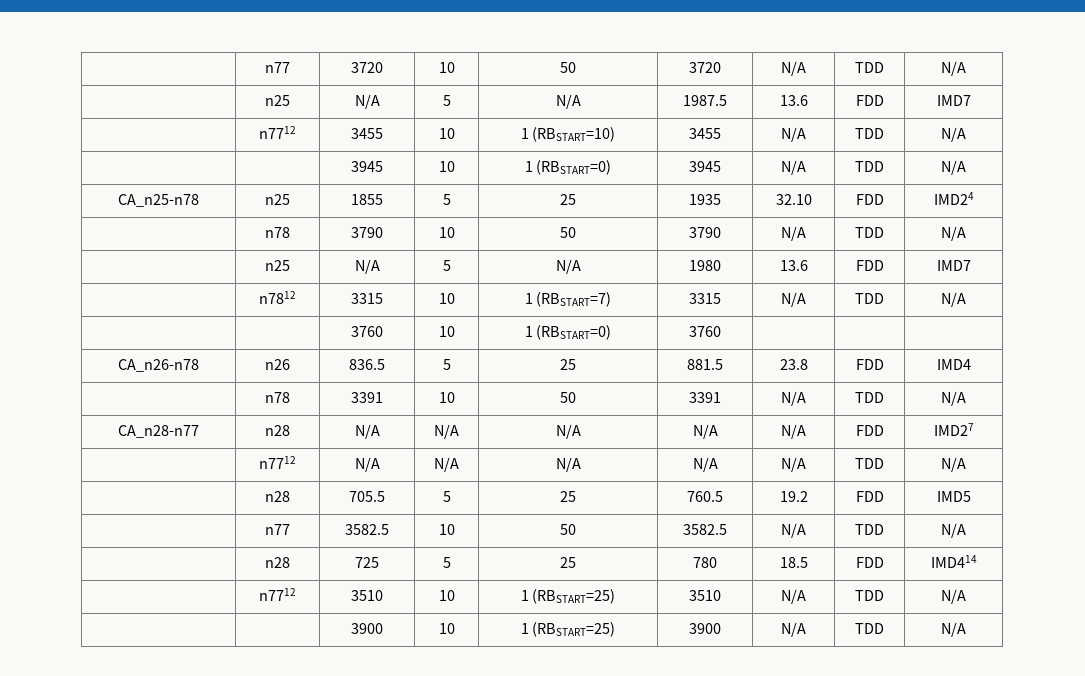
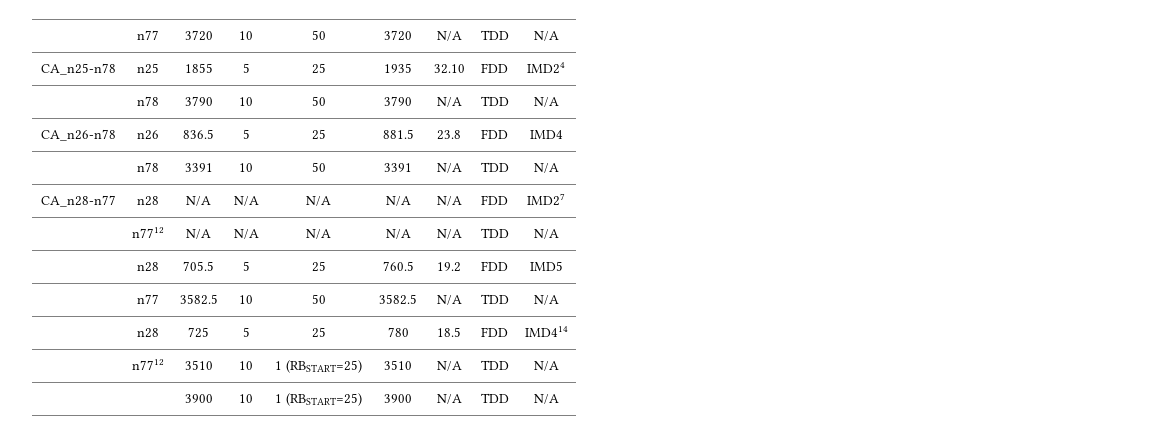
[265,95,290,106] [354,94,380,109] [442,95,451,106] [555,94,581,109] [683,95,727,106] [779,95,808,106] [855,95,884,106] [936,95,971,106] [259,126,296,139] [351,128,383,139] [438,128,455,139] [520,127,616,142] [689,128,721,139] [781,127,806,142] [855,128,884,139] [941,127,966,142] [351,161,383,172] [438,161,455,172] [524,160,612,175] [689,161,721,172] [781,160,806,175] [855,161,884,172] [941,160,966,175] // | n25 | N/A | 5 | N/A | 1987.5 | 13.6 | FDD | IMD7 // | n7712 | 3455 | 10 | 1 (RBSTART=10) | 3455 | N/A | TDD | N/A // | | 3945 | 10 | 1 (RBSTART=0) | 3945 | N/A | TDD | N/A -> (559, 36) none
[265,260,290,271] [354,259,380,274] [442,260,451,271] [555,259,581,274] [689,260,721,271] [779,260,808,271] [855,260,884,271] [936,260,971,271] [259,291,296,304] [351,293,383,304] [438,293,455,304] [524,292,612,307] [689,293,721,304] [781,292,806,307] [855,293,884,304] [941,292,966,307] [351,326,383,337] [438,326,455,337] [524,325,612,340] [689,326,721,337] // | n25 | N/A | 5 | N/A | 1980 | 13.6 | FDD | IMD7 // | n7812 | 3315 | 10 | 1 (RBSTART=7) | 3315 | N/A | TDD | N/A // | | 3760 | 10 | 1 (RBSTART=0) | 3760 | | | -> (559, 102) none

